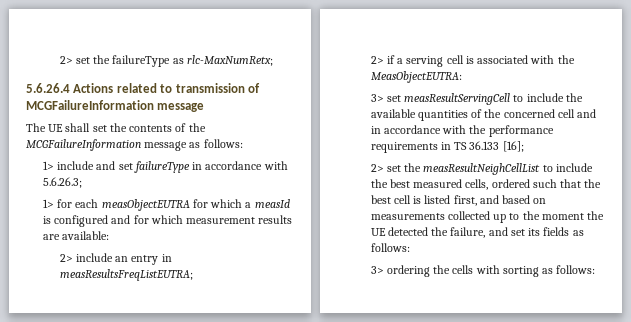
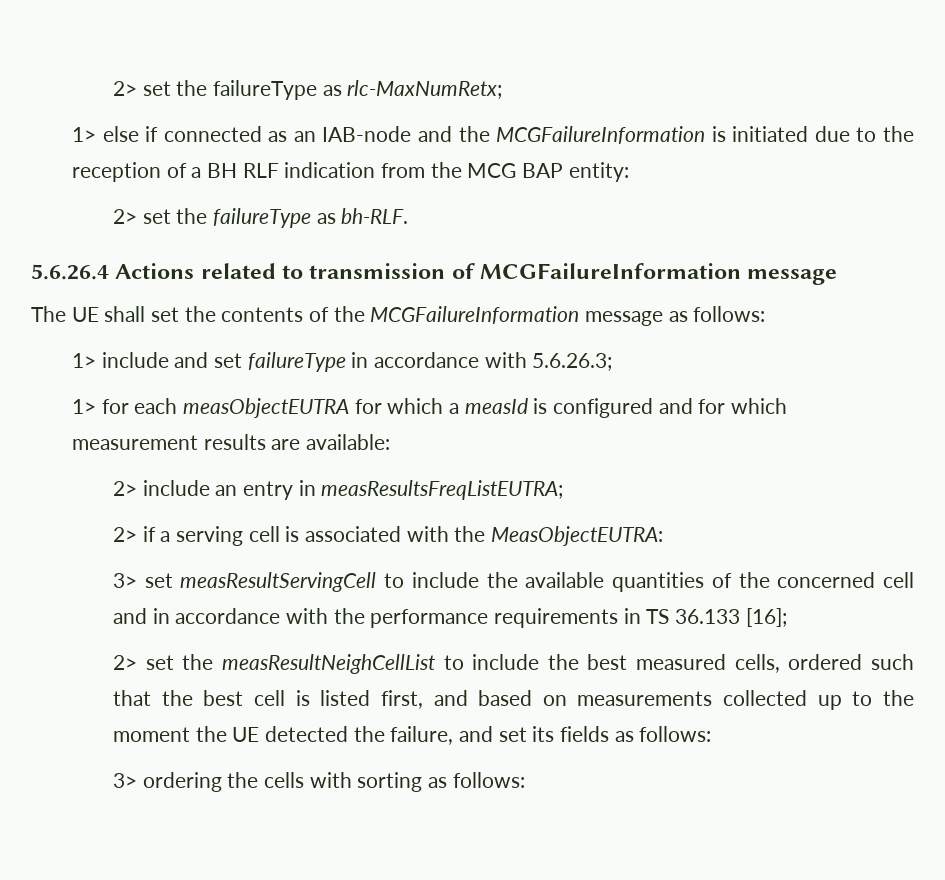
(273, 60) none -> [72,126,914,144] [72,162,629,182] [113,208,409,228] // 1> else if connected as an IAB-node and the MCGFailureInformation is initiated due to the reception of a BH RLF indication from the MCG BAP entity: // 2> set the failureType as bh-RLF.

